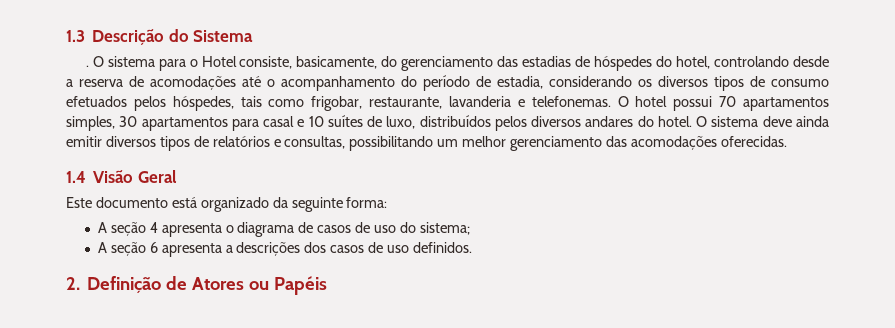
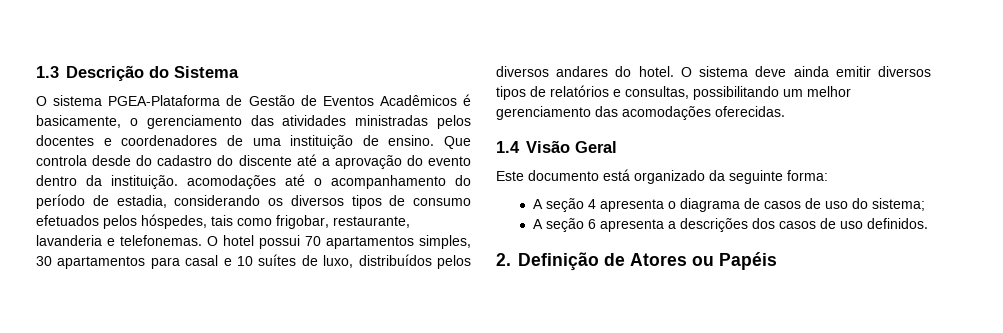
[85,56,829,71] [66,76,144,87] . O sistema para o Hotel consiste, basicamente, do gerenciamento das estadias de hóspedes do hotel, controlando desde a reserva de -> [36,94,471,106] [36,115,471,129] [36,135,471,149] [36,154,472,169] [36,175,178,189] O sistema PGEA-Plataforma de Gestão de Eventos Acadêmicos é basicamente, o gerenciamento das atividades ministradas pelos docentes e coordenadores de uma instituição de ensino. Que controla desde do cadastro do discente até a aprovação do evento dentro da instituição.

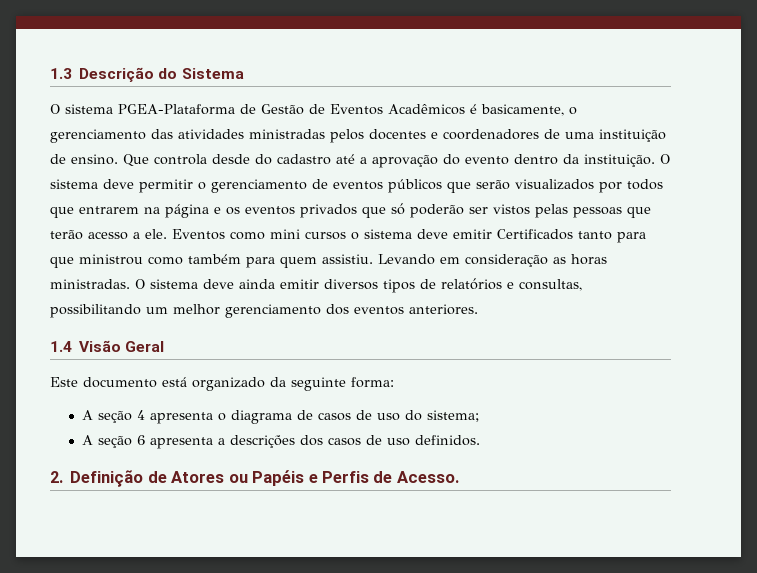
[217,155,292,166] do discente -> (331, 159) none
[187,174,471,189] [36,194,471,209] [36,214,410,229] [36,235,471,249] [36,254,471,269] [496,66,674,77] acomodações até o acompanhamento do período de estadia, considerando os diversos tipos de consumo efetuados pelos hóspedes, tais como frigobar, restaurante, lavanderia e telefonemas. O hotel possui 70 apartamentos simples, 30 apartamentos para casal e 10 suítes de luxo, distribuídos pelos diversos andares do hotel. -> [660,154,670,164] [50,179,663,193] [50,203,651,218] [50,229,646,243] [50,254,607,268] [50,279,130,289] O sistema deve permitir o gerenciamento de eventos públicos que serão visualizados por todos que entrarem na página e os eventos privados que só poderão ser vistos pelas pessoas que terão acesso a ele. Eventos como mini cursos o sistema deve emitir Certificados tanto para que ministrou como também para quem assistiu. Levando em consideração as horas ministradas.
[595,106,785,120] das acomodações oferecidas. -> [326,304,478,315] dos eventos anteriores.
(777, 261) none -> [308,471,459,483] e Perfis de Acesso.

